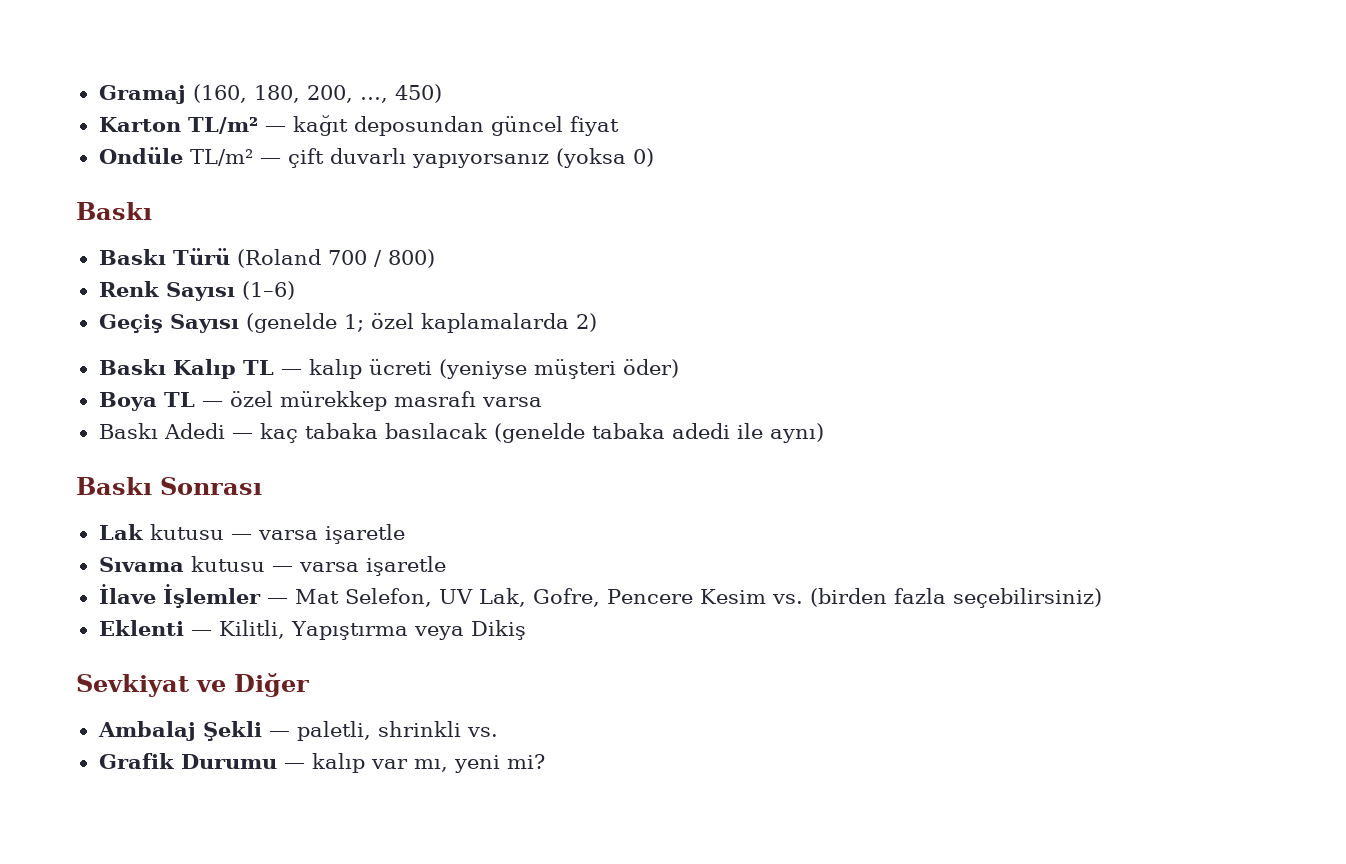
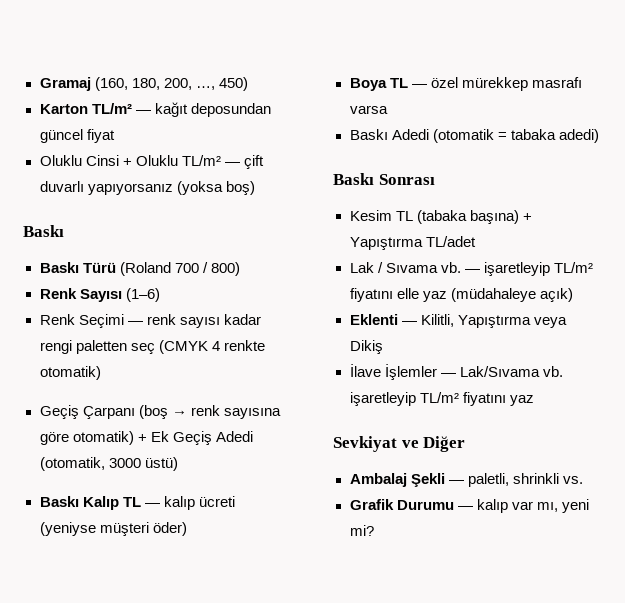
[98,147,183,164] Ondüle -> [39,155,178,166] Oluklu Cinsi + Oluklu
[632,148,654,167] 0) -> [225,181,255,195] boş)
[98,313,597,333] Geçiş Sayısı (genelde 1; özel kaplamalarda 2) -> [39,314,261,328] [39,340,265,354] [39,366,101,380] [39,405,281,419] [39,431,253,445] [39,457,178,471] Renk Seçimi — renk sayısı kadar rengi paletten seç (CMYK 4 renkte otomatik) // Geçiş Çarpanı (boş → renk sayısına göre otomatik) + Ek Geçiş Adedi (otomatik, 3000 üstü)
[231,423,824,443] [76,477,262,495] [98,524,405,544] [98,556,446,576] [98,584,1102,608] — kaç tabaka basılacak (genelde tabaka adedi ile aynı) // Baskı Sonrası // Lak kutusu — varsa işaretle // Sıvama kutusu — varsa işaretle // İlave İşlemler — Mat Selefon, UV Lak, Gofre, Pencere Kesim vs. (birden fazla seçebilirsiniz) -> [432,129,599,143] [333,173,435,185] [349,210,532,224] [349,236,476,250] [349,262,593,276] [349,288,573,302] (otomatik = tabaka adedi) // Baskı Sonrası // Kesim TL (tabaka başına) + Yapıştırma TL/adet // Lak / Sıvama vb. — işaretleyip TL/m² fiyatını elle yaz (müdahaleye açık)
(526, 630) none -> [349,364,563,380] [349,392,534,406] // İlave İşlemler — Lak/Sıvama vb. işaretleyip TL/m² fiyatını yaz

